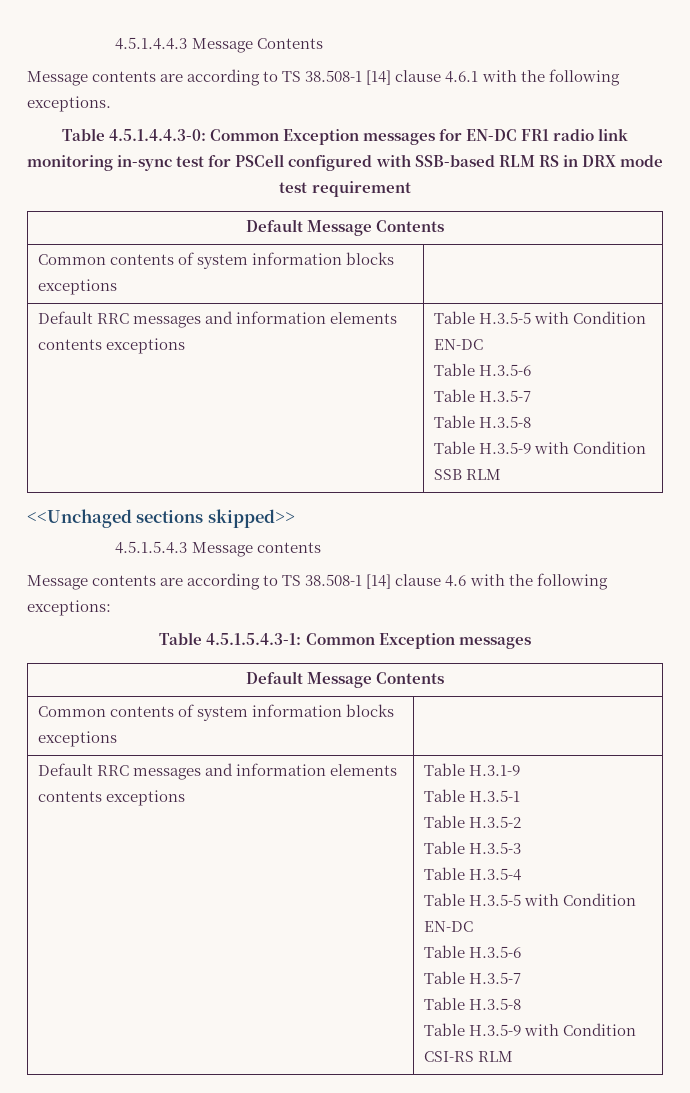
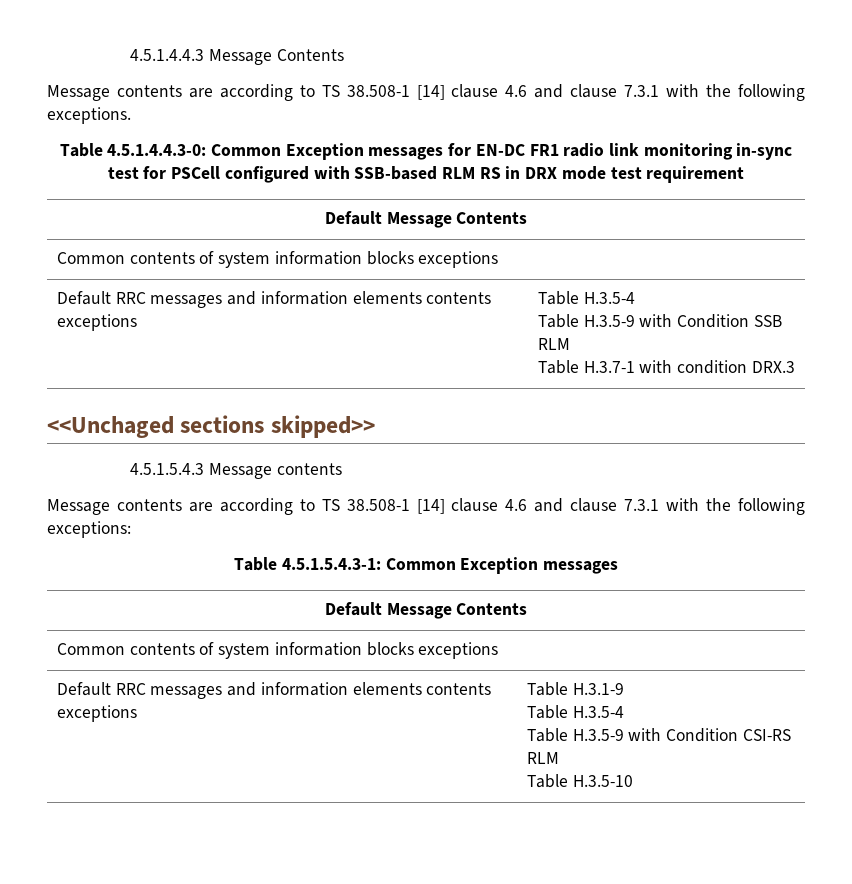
[445,71,479,83] 4.6.1 -> [505,84,660,98] 4.6 and clause 7.3.1
[479,311,647,324] [434,339,484,350] [434,363,532,376] [434,389,532,402] [434,415,532,428] H.3.5-5 with Condition EN-DC // Table H.3.5-6 // Table H.3.5-7 // Table H.3.5-8 -> [583,292,635,304] H.3.5-4
(502, 474) none -> [537,360,795,374] // Table H.3.7-1 with condition DRX.3
(467, 581) none -> [534,498,660,512] and clause 7.3.1
[469,790,521,802] [424,815,522,828] [424,841,522,854] [424,867,522,881] [424,893,637,906] [424,921,474,932] [424,945,522,958] [424,971,522,984] [424,997,522,1010] H.3.5-1 // Table H.3.5-2 // Table H.3.5-3 // Table H.3.5-4 // Table H.3.5-5 with Condition EN-DC // Table H.3.5-6 // Table H.3.5-7 // Table H.3.5-8 -> [572,706,624,718] H.3.5-4
(514, 1056) none -> [526,774,633,788] // Table H.3.5-10

